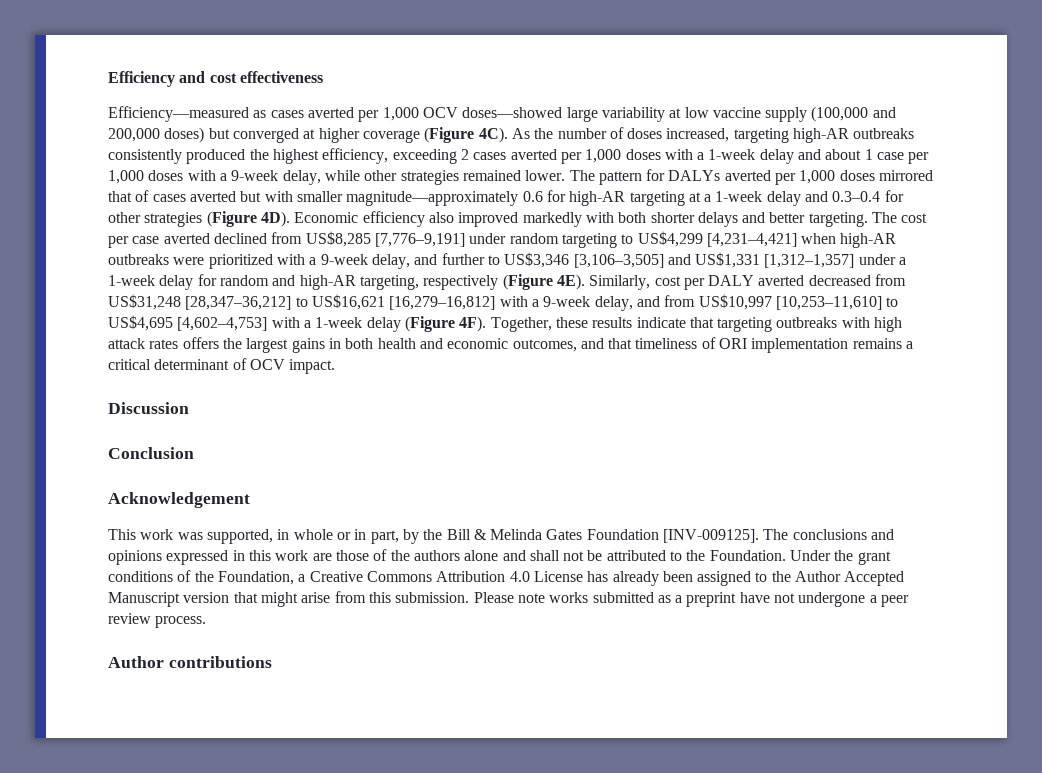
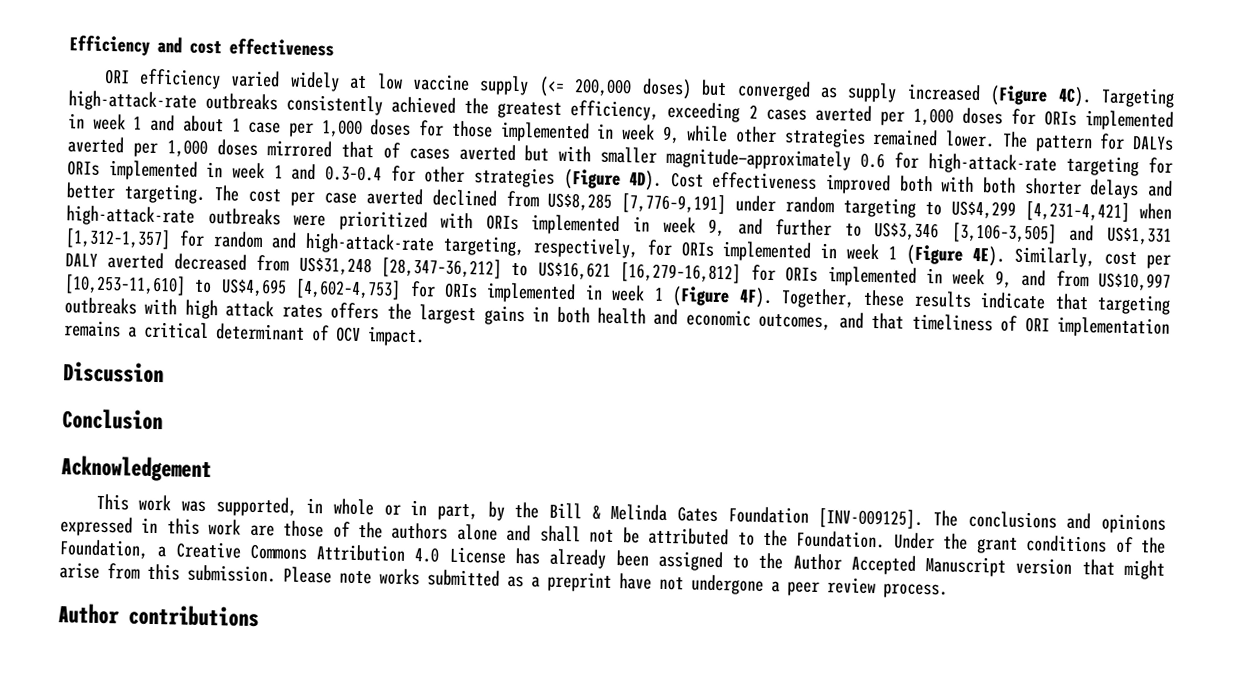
[108,106,665,122] Efficiency—measured as cases averted per 1,000 OCV doses—showed large variability -> [103,68,340,92] ORI efficiency varied widely
[811,106,896,122] (100,000 and -> [538,76,565,97] (<=
[303,127,915,143] [108,149,319,164] at higher coverage (Figure 4C). As the number of doses increased, targeting high-AR outbreaks consistently produced the highest -> [819,82,1175,108] [68,90,563,119] as supply increased (Figure 4C). Targeting high-attack-rate outbreaks consistently achieved the greatest
[664,149,794,164] with a 1-week delay -> [1010,108,1174,131] [68,113,143,131] for ORIs implemented in week 1
[187,170,321,185] with a 9-week delay, -> [418,120,680,144] for those implemented in week 9,
[569,191,801,206] high-AR targeting at a 1-week delay -> [928,153,1174,177] [67,160,283,181] high-attack-rate targeting for ORIs implemented in week 1
[294,211,582,227] Economic efficiency also improved markedly -> [670,171,933,195] Cost effectiveness improved both
[840,233,897,248] high-AR -> [66,205,195,227] high-attack-rate
[309,254,410,269] a 9-week delay, -> [485,214,726,237] ORIs implemented in week 9,
[858,254,907,265] [108,274,499,290] under a 1-week delay for random and high-AR targeting, respectively -> [178,230,898,262] for random and high-attack-rate targeting, respectively, for ORIs implemented in week 1
[499,296,633,311] with a 9-week delay, -> [750,264,1012,288] for ORIs implemented in week 9,
[271,317,401,332] with a 1-week delay -> [409,280,664,304] for ORIs implemented in week 1

